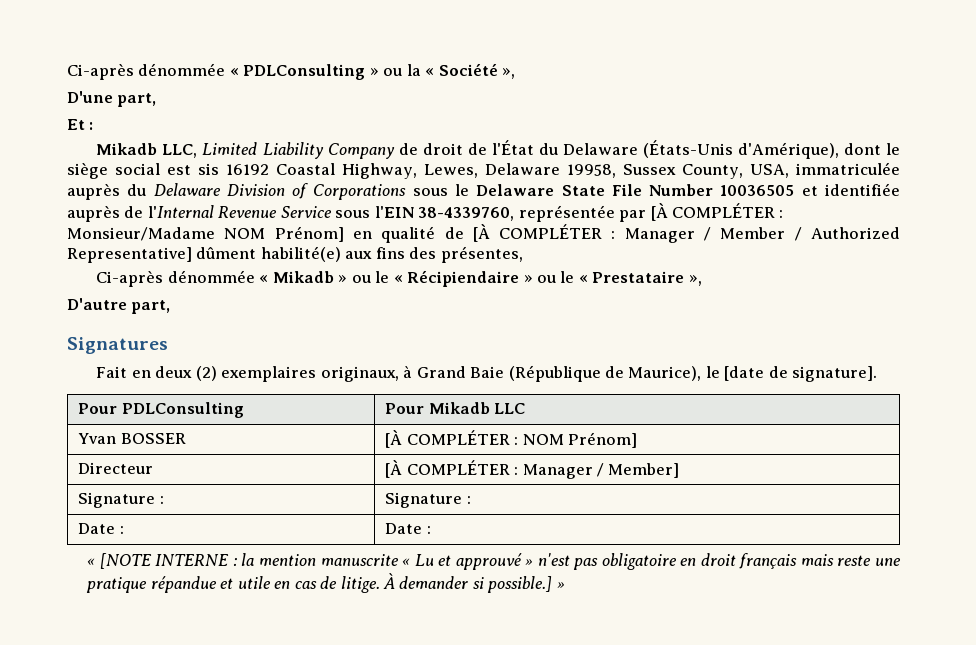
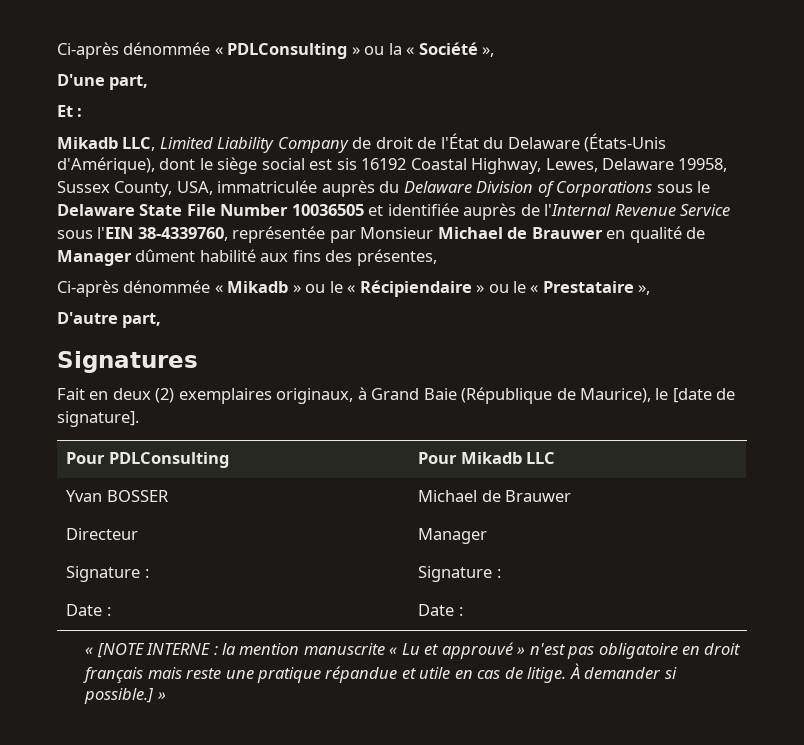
[650,203,784,221] [67,224,900,243] [67,246,341,263] [À COMPLÉTER : Monsieur/Madame NOM Prénom] en qualité de [À COMPLÉTER : Manager / Member / Authorized Representative] dûment habilité(e) -> [360,226,706,243] [57,249,256,266] Monsieur Michael de Brauwer en qualité de Manager dûment habilité
[385,430,638,448] [78,462,154,474] [385,460,680,479] [À COMPLÉTER : NOM Prénom] // Directeur | [À COMPLÉTER : Manager / Member] -> [418,490,572,502] [66,528,139,540] [418,528,488,544] Michael de Brauwer // Directeur | Manager

